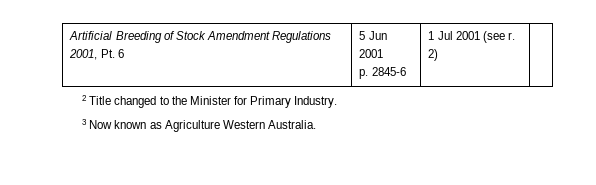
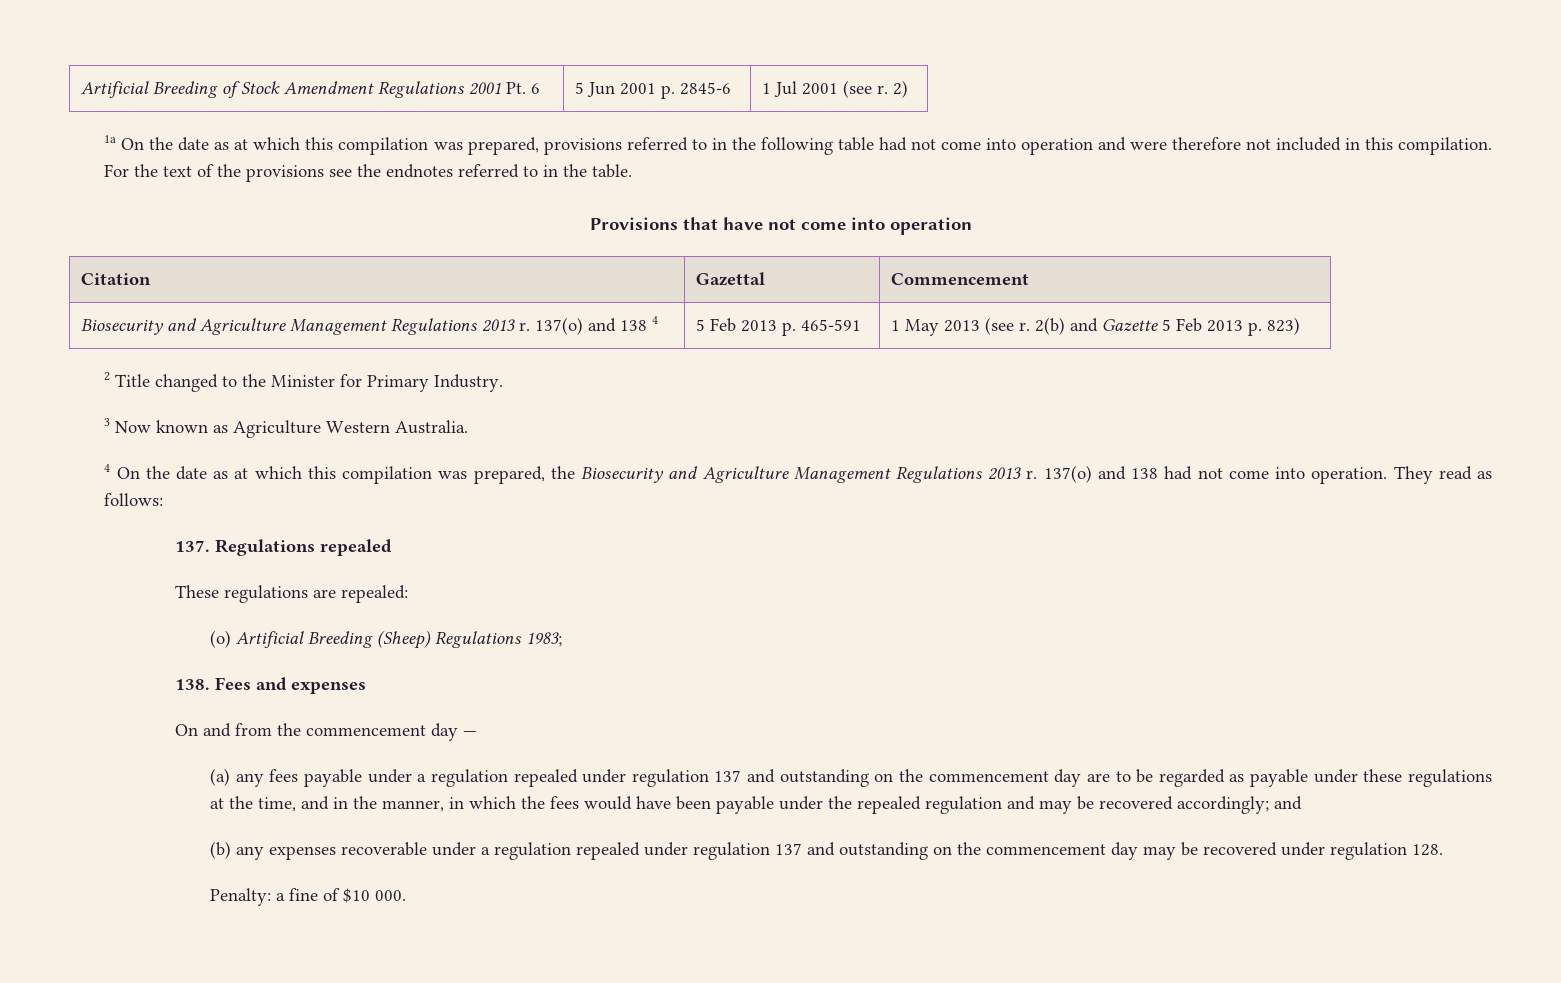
[69,49,98,60] 2001, -> [468,82,501,95] 2001
(384, 53) // -> (656, 89) none
(439, 55) | -> [104,135,1493,155] [104,164,633,182] [589,217,972,235] [80,273,151,285] [695,272,765,286] [890,273,1029,285] [80,316,658,335] [695,318,861,336] [890,317,1300,336] // 1a On the date as at which this compilation was prepared, provisions referred to in the following table had not come into operation and were therefore not included in this compilation. For the text of the provisions see the endnotes referred to in the table. // Provisions that have not come into operation // Citation | Gazettal | Commencement // Biosecurity and Agriculture Management Regulations 2013 r. 137(o) and 138 4 | 5 Feb 2013 p. 465-591 | 1 May 2013 (see r. 2(b) and Gazette 5 Feb 2013 p. 823)
(316, 124) none -> [104,464,1493,484] [104,493,164,506] [174,539,392,556] [174,585,408,603] [210,630,563,649] [174,677,366,694] [174,723,477,741] [210,768,1492,787] [210,796,1303,814] [210,841,1444,860] [210,888,407,906] // 4 On the date as at which this compilation was prepared, the Biosecurity and Agriculture Management Regulations 2013 r. 137(o) and 138 had not come into operation. They read as follows: // 137. Regulations repealed // These regulations are repealed: // (o) Artificial Breeding (Sheep) Regulations 1983; // 138. Fees and expenses // On and from the commencement day — // (a) any fees payable under a regulation repealed under regulation 137 and outstanding on the commencement day are to be regarded as payable under these regulations at the time, and in the manner, in which the fees would have been payable under the repealed regulation and may be recovered accordingly; and // (b) any expenses recoverable under a regulation repealed under regulation 137 and outstanding on the commencement day may be recovered under regulation 128. // Penalty: a fine of $10 000.

